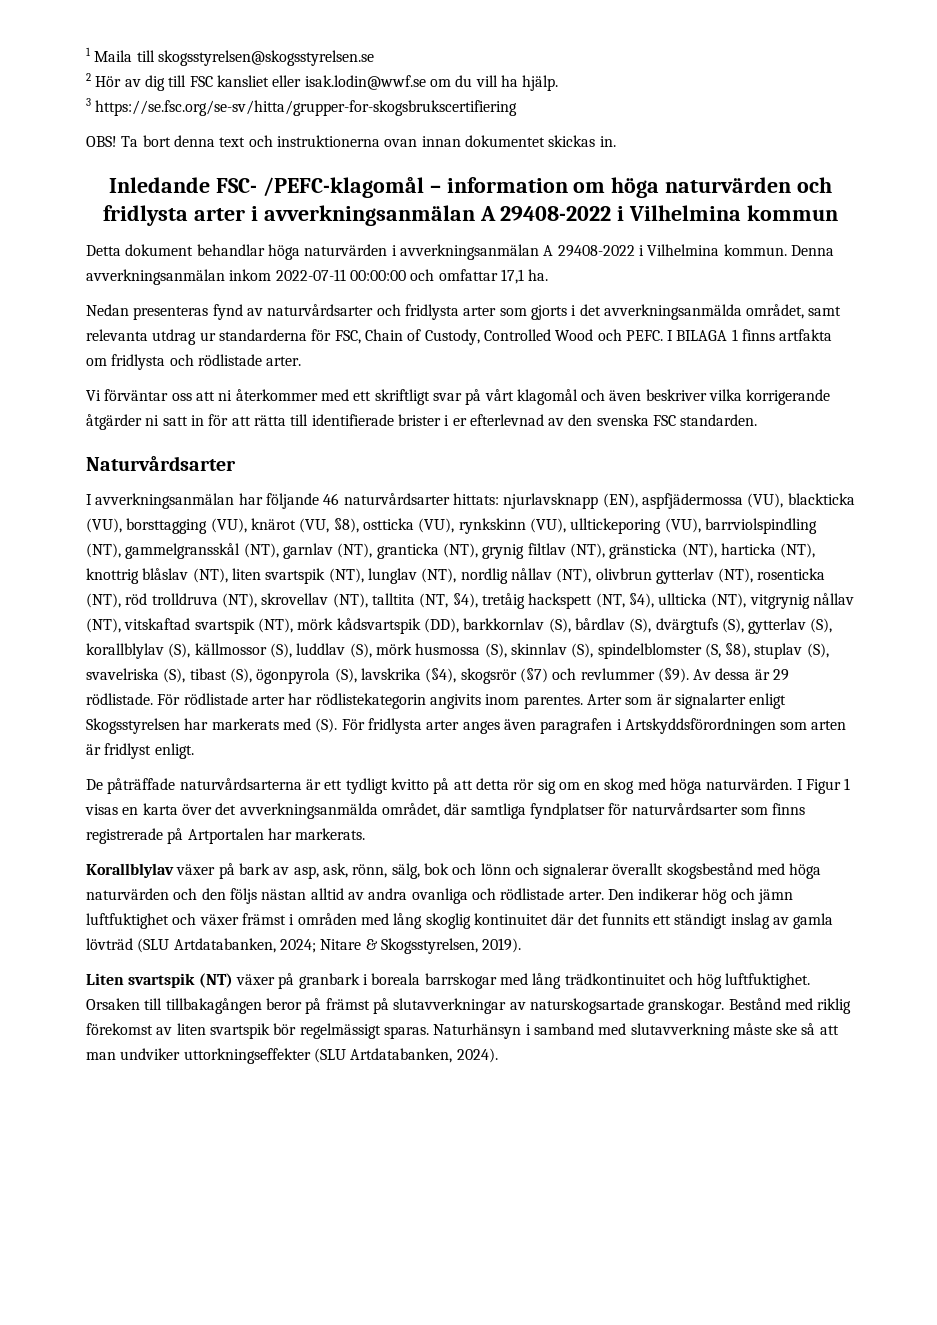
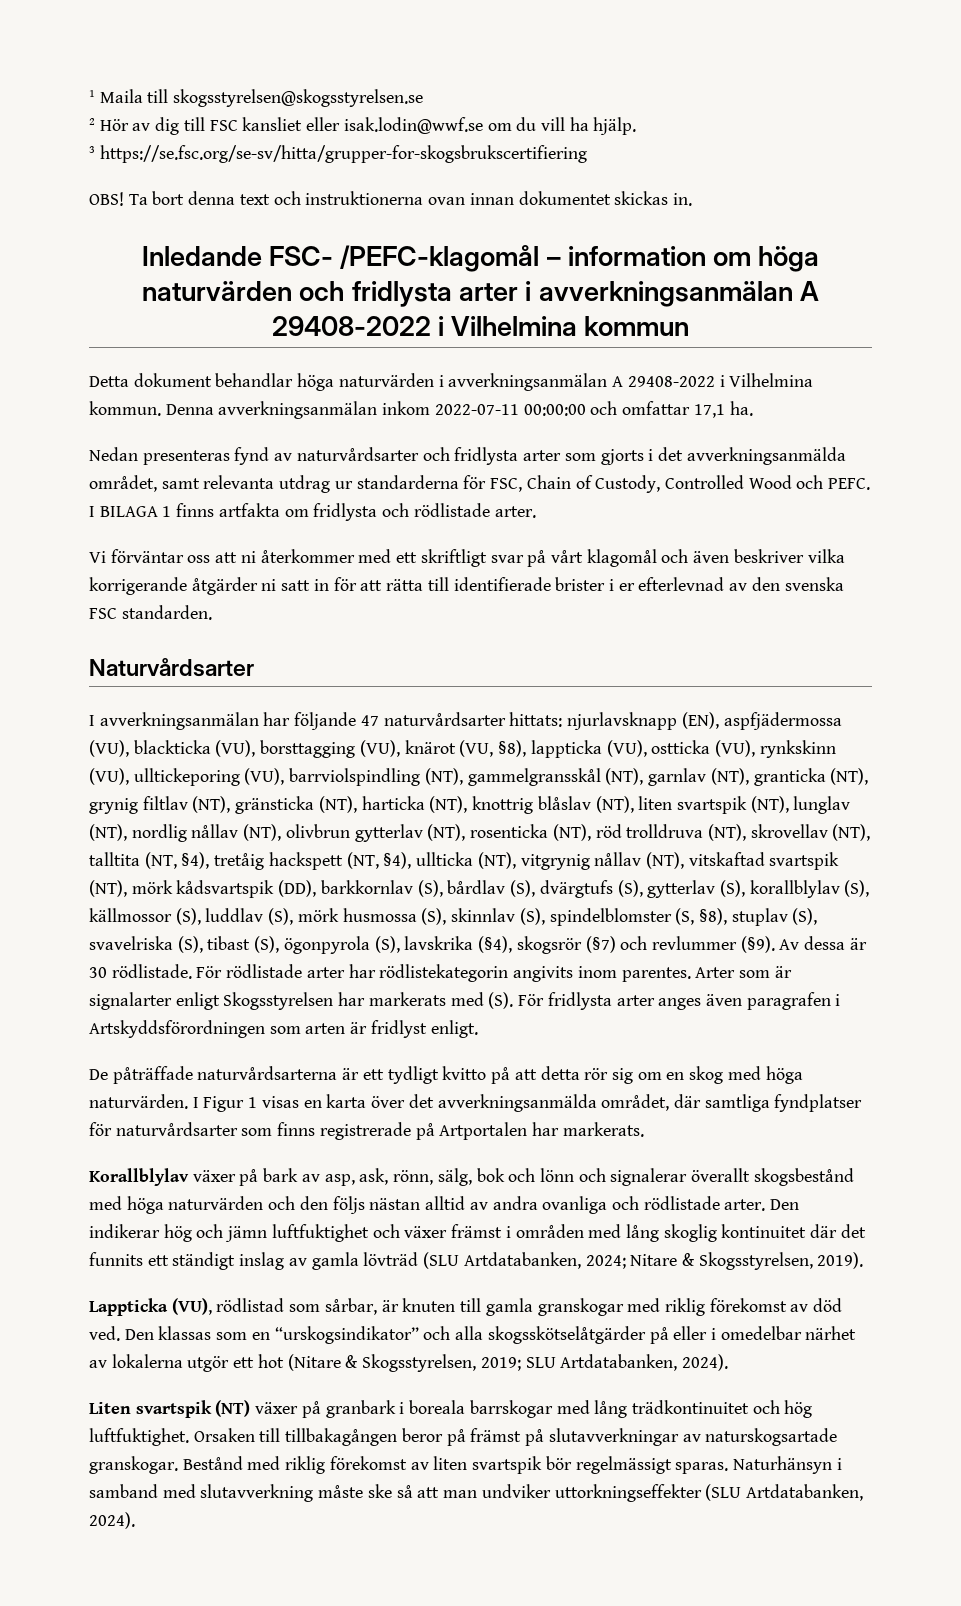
[323,493,340,505] 46 -> [360,715,379,726] 47
(359, 525) none -> [530,740,647,758] lappticka (VU),
[773,669,790,681] 29 -> [89,967,107,978] 30
(522, 945) none -> [89,1298,843,1316] [89,1326,857,1344] [89,1354,728,1372] // Lappticka (VU), rödlistad som sårbar, är knuten till gamla granskogar med riklig förekomst av död ved. Den klassas som en “urskogsindikator” och alla skogsskötselåtgärder på eller i omedelbar närhet av lokalerna utgör ett hot (Nitare & Skogsstyrelsen, 2019; SLU Artdatabanken, 2024).

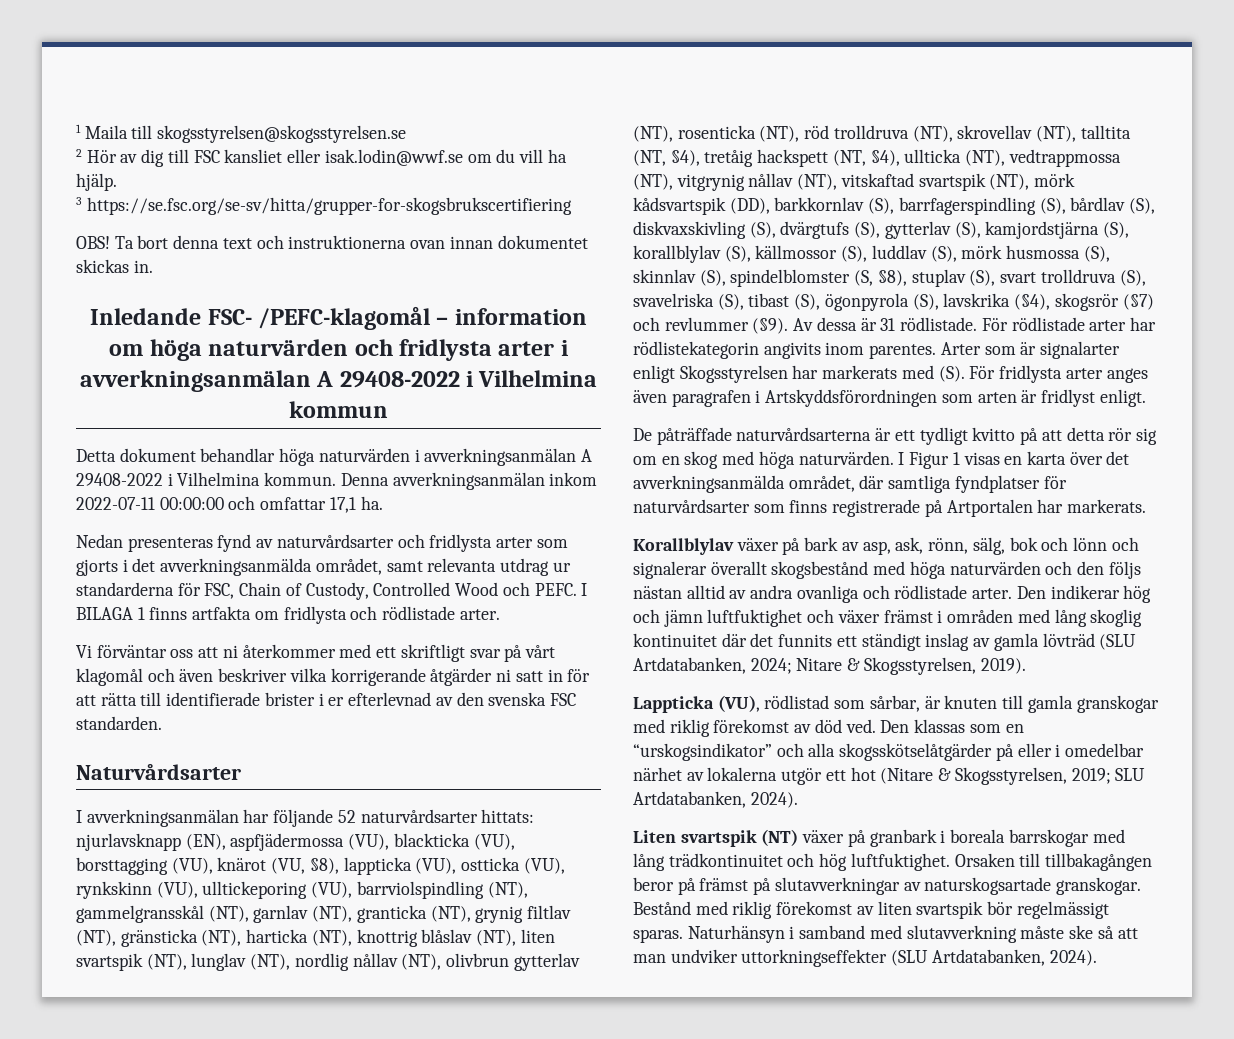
[360,715,379,726] 47 -> [337,810,356,823] 52
(516, 860) none -> [1008,149,1121,167] [633,174,673,190] vedtrappmossa (NT),
[447,880,506,894] bårdlav -> [898,197,1156,215] [633,221,746,239] barrfagerspindling (S), bårdlav (S), diskvaxskivling
(745, 888) none -> [985,221,1130,239] kamjordstjärna (S),
(818, 916) none -> [1000,269,1146,286] svart trolldruva (S),
[89,967,107,978] 30 -> [880,318,896,331] 31

